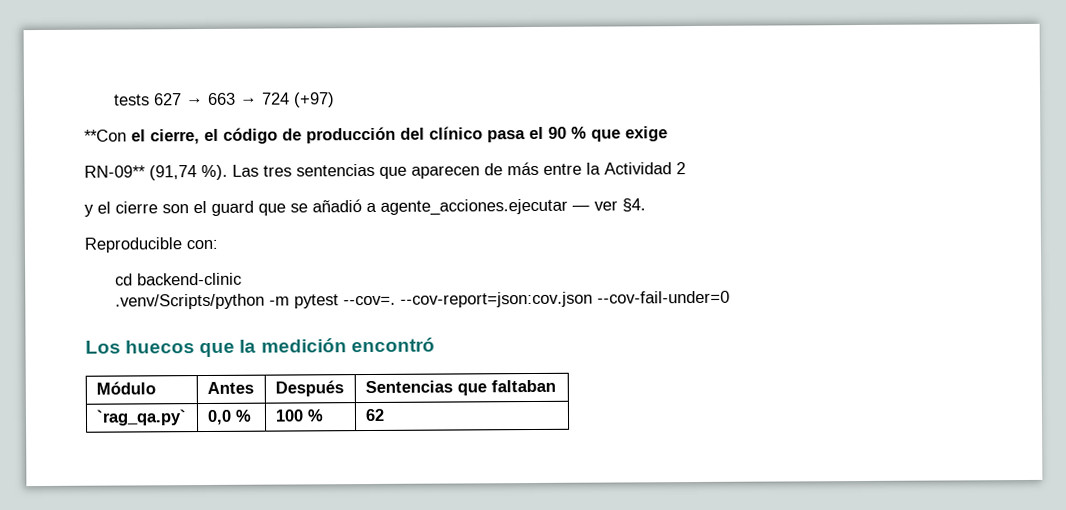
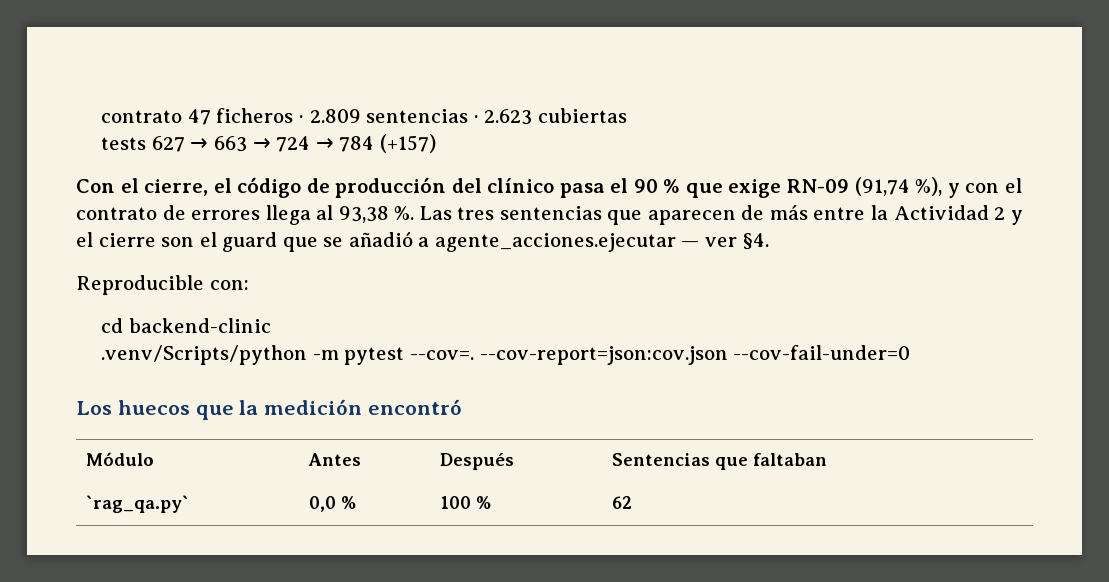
(113, 100) none -> [101,108,627,125] contrato 47 ficheros · 2.809 sentencias · 2.623 cubiertas //
[293,92,335,108] [84,129,127,142] (+97) // **Con -> [315,134,436,153] [76,179,115,193] → 784 (+157) // Con
[84,164,228,181] // RN-09** (91,74 %). -> [787,177,1022,198] [76,205,415,225] RN-09 (91,74 %), y con el contrato de errores llega al 93,38 %.
(686, 168) // -> (1006, 213) none

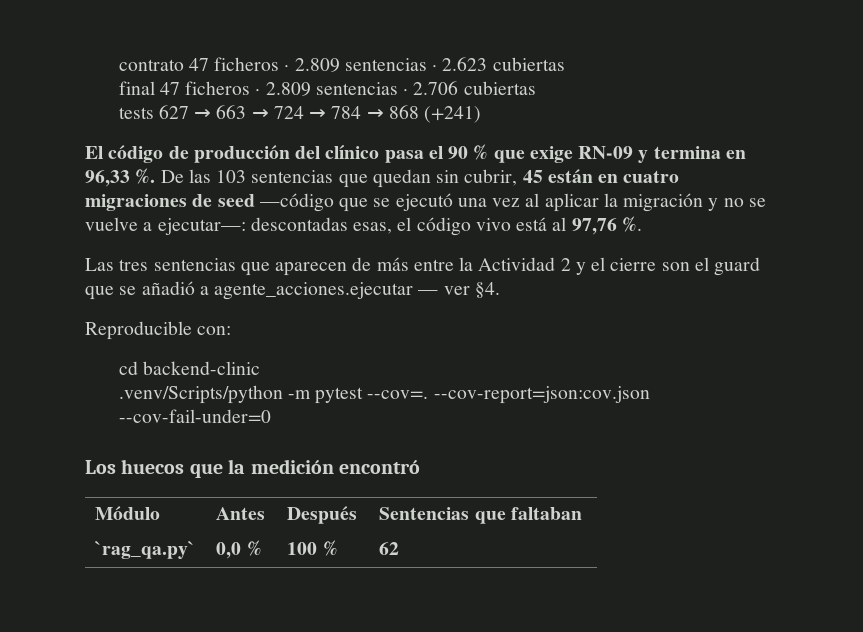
(627, 115) none -> [118,81,536,96] // final 47 ficheros · 2.809 sentencias · 2.706 cubiertas
[379,134,436,153] [76,178,232,196] (+157) // Con el cierre, el -> [366,105,482,123] [85,146,103,159] → 868 (+241) // El
[854,177,1022,198] [76,205,415,225] (91,74 %), y con el contrato de errores llega al 93,38 %. -> [638,146,746,163] [85,168,680,188] [85,193,766,212] [85,216,642,236] y termina en 96,33 %. De las 103 sentencias que quedan sin cubrir, 45 están en cuatro migraciones de seed —código que se ejecutó una vez al aplicar la migración y no se vuelve a ejecutar—: descontadas esas, el código vivo está al 97,76 %. //

